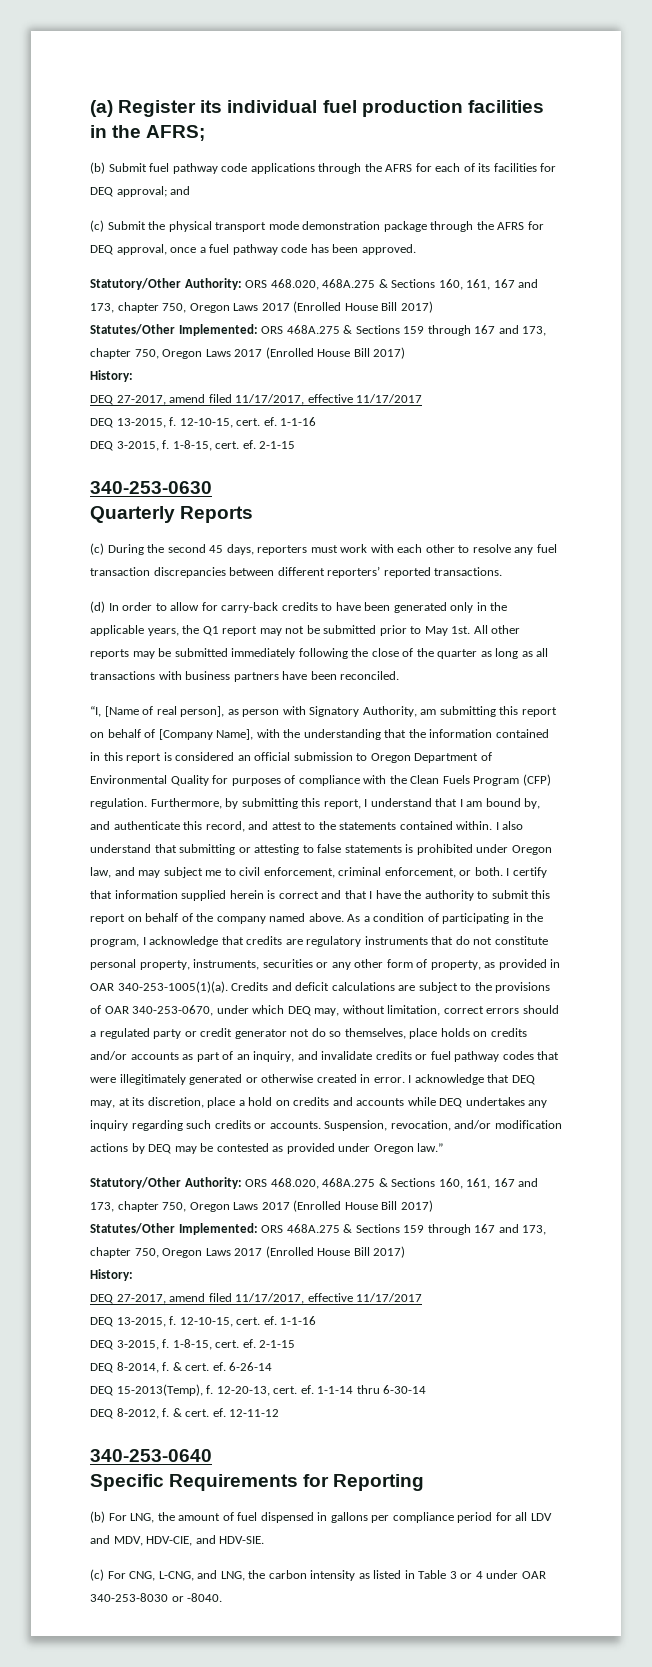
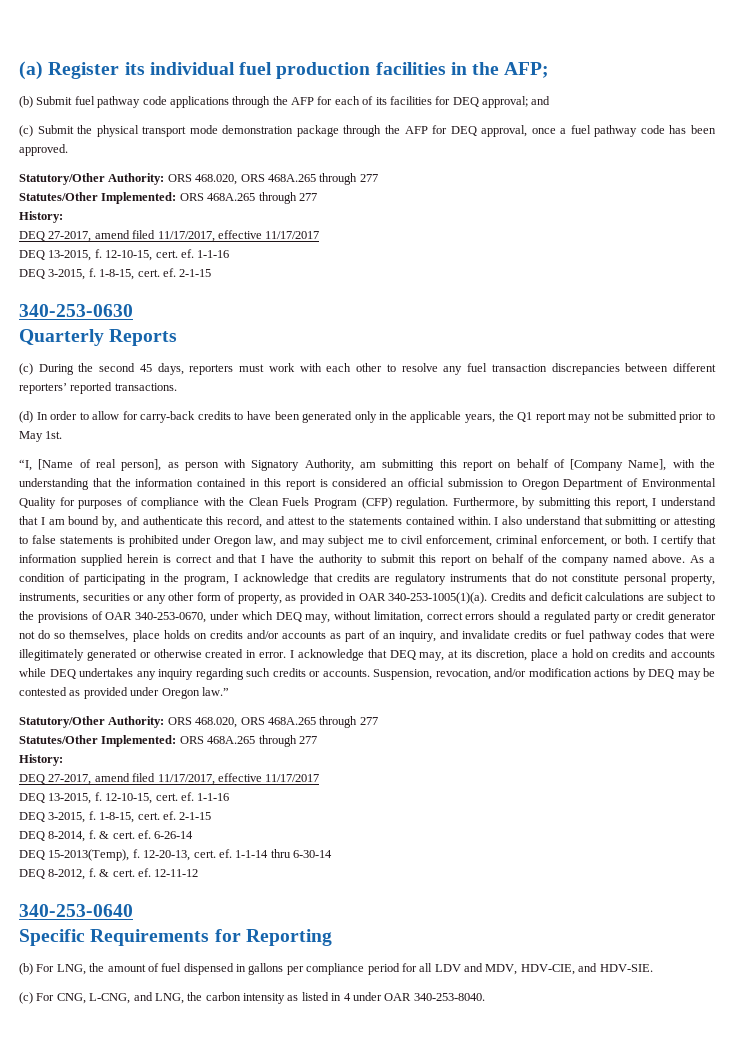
[146,125,206,141] AFRS; -> [504,62,550,78] AFP;
[385,164,413,172] AFRS -> [291,97,314,105] AFP
[497,222,525,230] AFRS -> [404,126,428,134] AFP
[322,279,539,290] [90,301,433,313] [90,324,547,336] [90,347,406,359] 468A.275 & Sections 160, 161, 167 and 173, chapter 750, Oregon Laws 2017 (Enrolled House Bill 2017) // Statutes/Other Implemented: ORS 468A.275 & Sections 159 through 167 and 173, chapter 750, Oregon Laws 2017 (Enrolled House Bill 2017) -> [240,173,378,185] [19,192,317,204] ORS 468A.265 through 277 // Statutes/Other Implemented: ORS 468A.265 through 277
[473,625,521,634] [90,648,549,659] [90,671,400,682] All other reports may be submitted immediately following the close of the quarter as long as all transactions with business partners have been reconciled. -> (63, 435) none
[322,1178,539,1189] [90,1200,433,1212] [90,1223,547,1235] [90,1246,406,1258] 468A.275 & Sections 160, 161, 167 and 173, chapter 750, Oregon Laws 2017 (Enrolled House Bill 2017) // Statutes/Other Implemented: ORS 468A.275 & Sections 159 through 167 and 173, chapter 750, Oregon Laws 2017 (Enrolled House Bill 2017) -> [240,716,378,728] [19,735,317,747] ORS 468A.265 through 277 // Statutes/Other Implemented: ORS 468A.265 through 277
[418,1570,546,1579] [90,1593,223,1602] Table 3 or 4 under OAR 340-253-8030 or -8040. -> [343,992,485,1001] 4 under OAR 340-253-8040.

